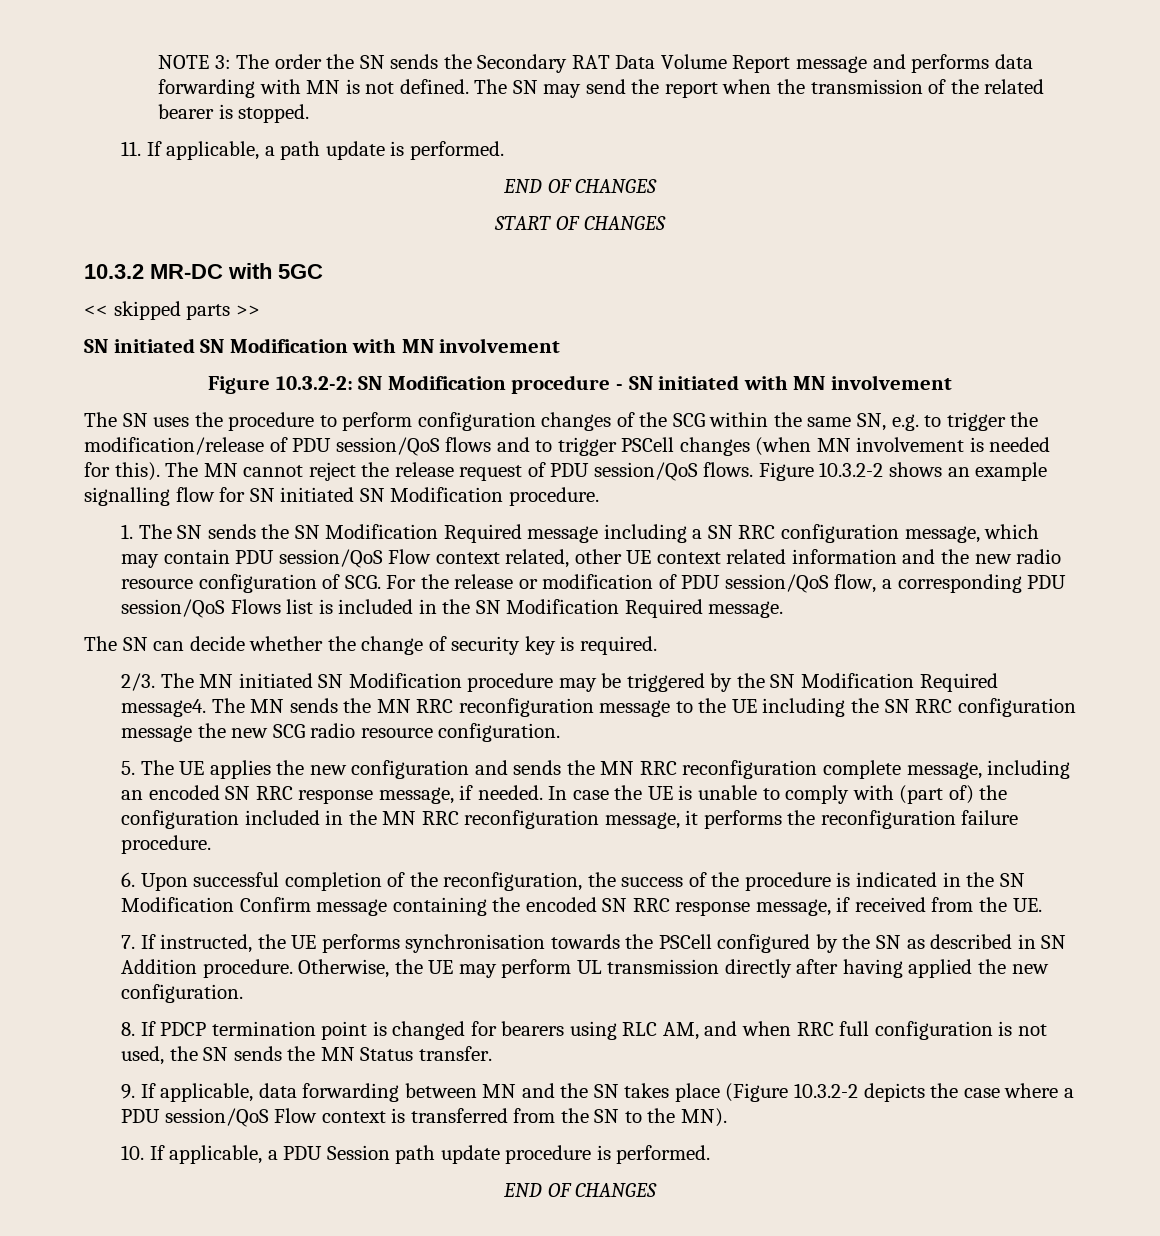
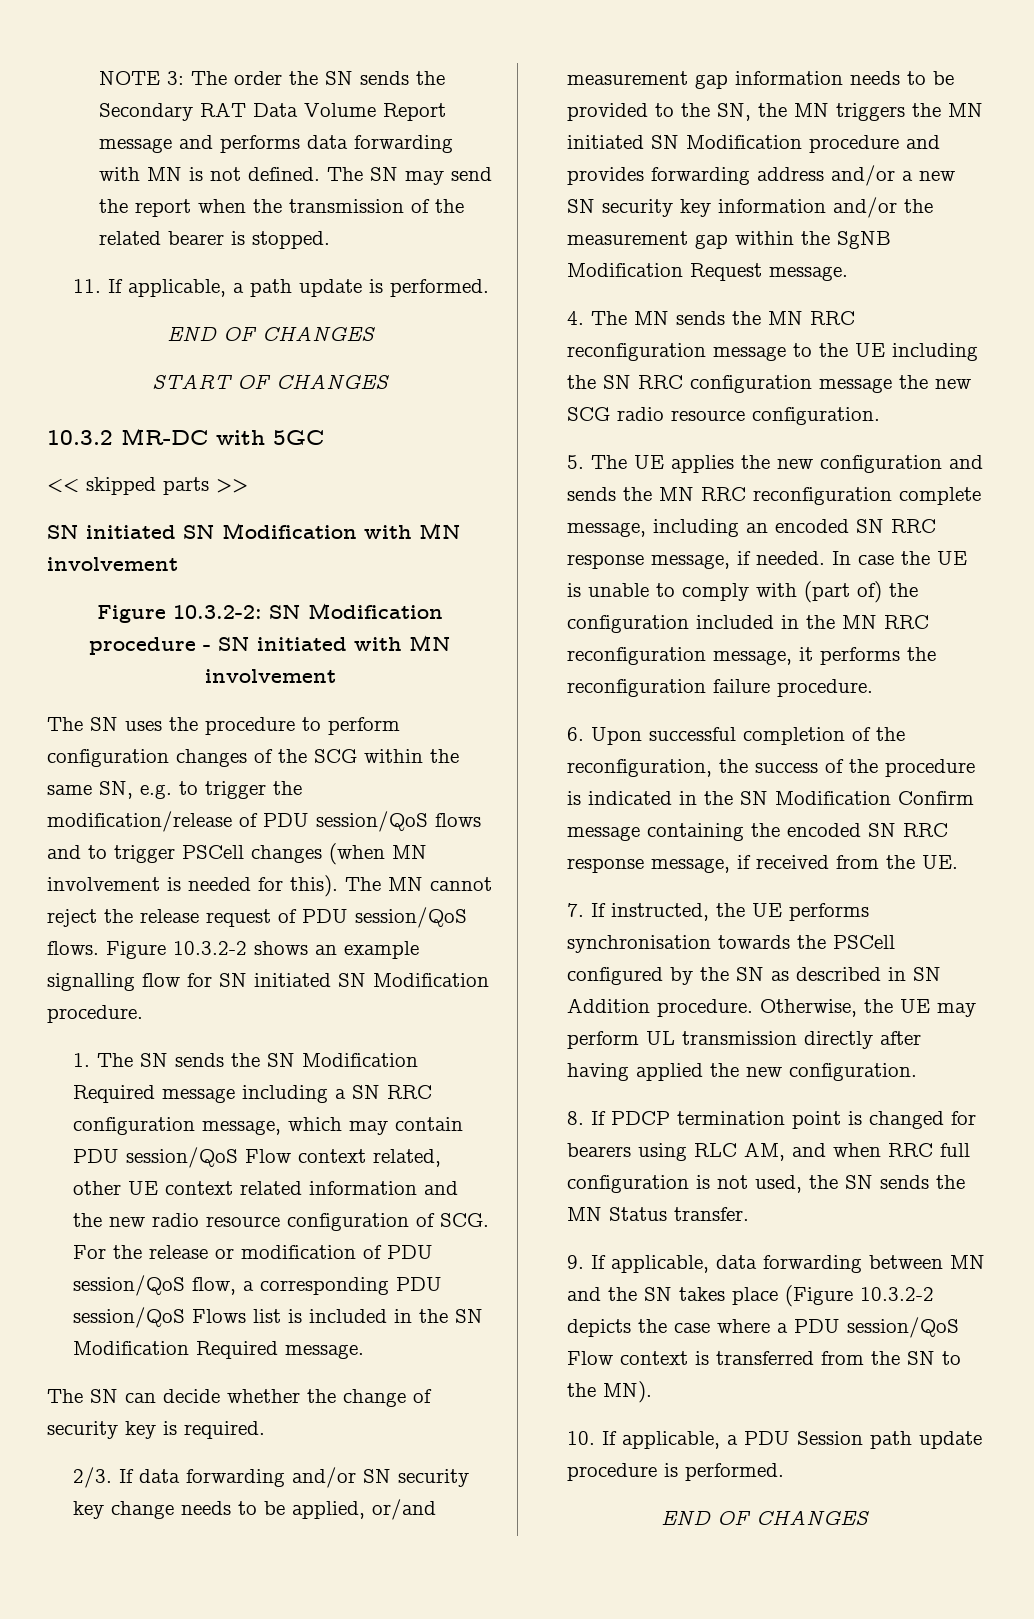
[160,673,194,688] The -> [119,1467,470,1488] [73,1499,437,1520] [567,71,955,89] [567,103,942,121] If data forwarding and/or SN security key change needs to be applied, or/and measurement gap information needs to be provided to the SN, the MN triggers the
[558,673,998,692] [121,699,207,717] may be triggered by the SN Modification Required message4. -> [906,135,941,149] [567,165,956,186] [567,197,934,218] [567,231,892,249] [567,263,849,281] [567,311,585,325] and provides forwarding address and/or a new SN security key information and/or the measurement gap within the SgNB Modification Request message. // 4.

